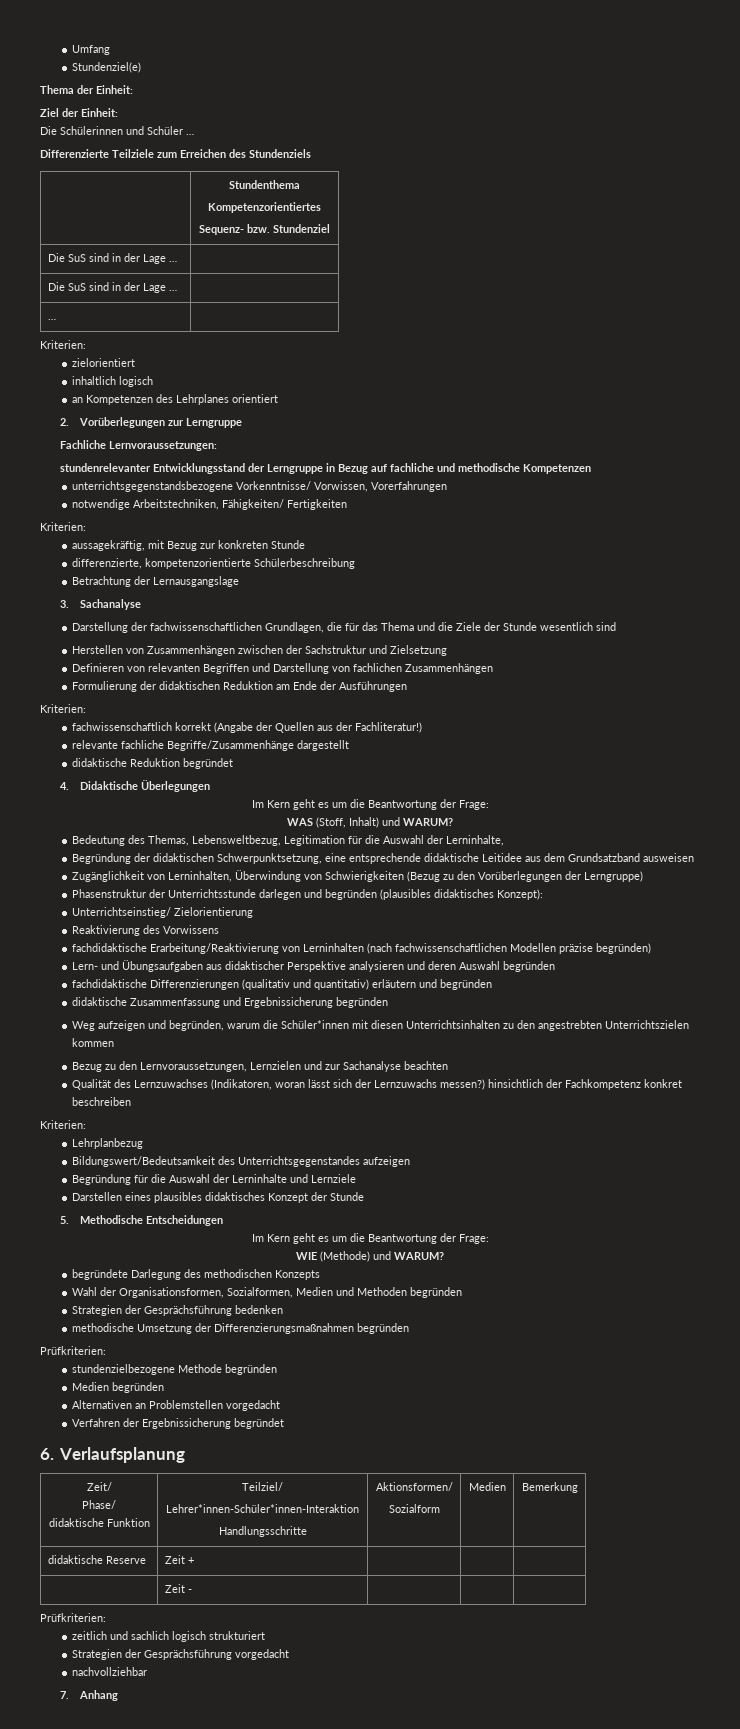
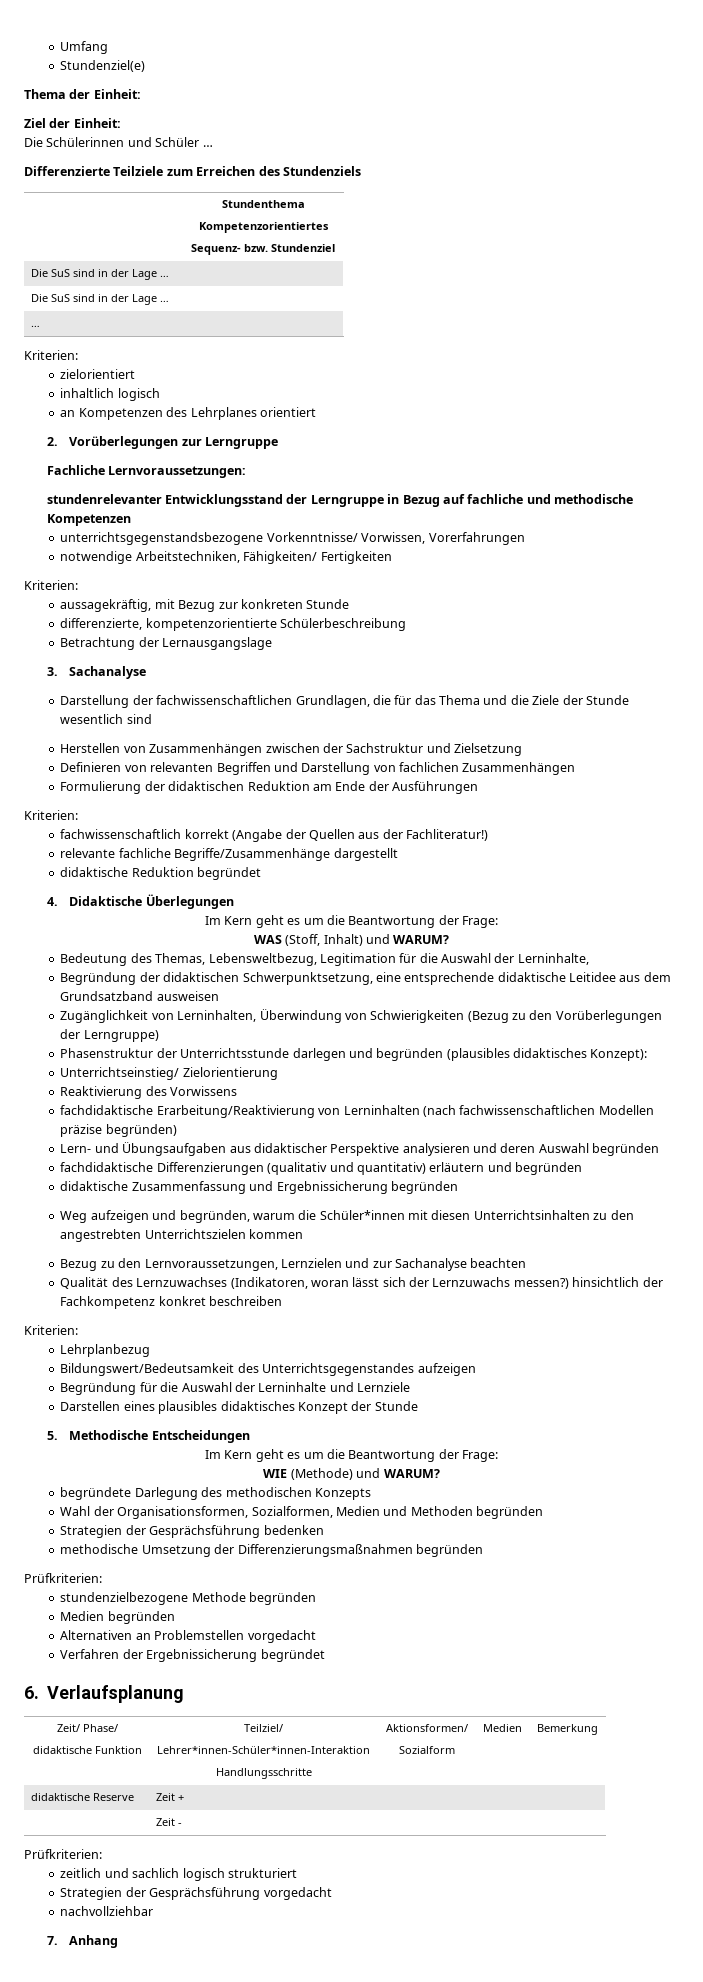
(112, 1486) // -> (80, 1728) none

